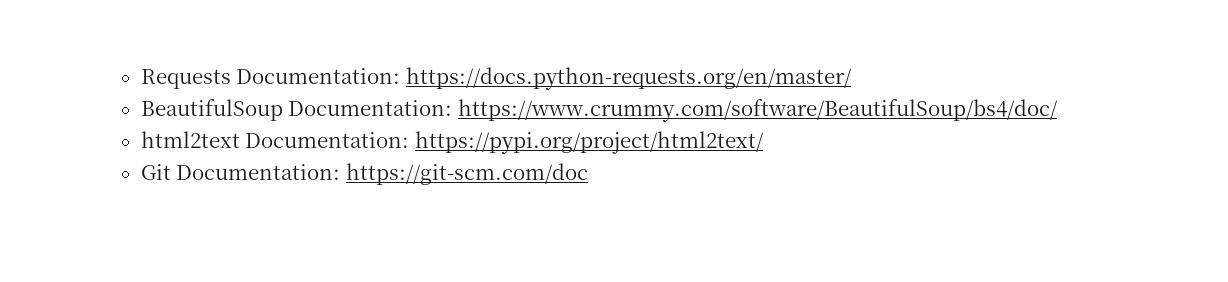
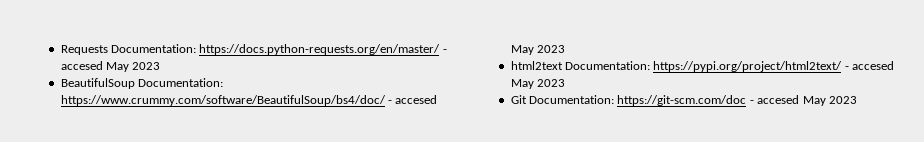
(852, 78) none -> [442,49,447,53] [60,61,161,72] - accesed May 2023
(1058, 110) none -> [388,95,438,104] [510,45,566,55] - accesed May 2023
(764, 142) none -> [844,61,895,70] [510,79,566,89] - accesed May 2023
(588, 174) none -> [749,95,857,106] - accesed May 2023

